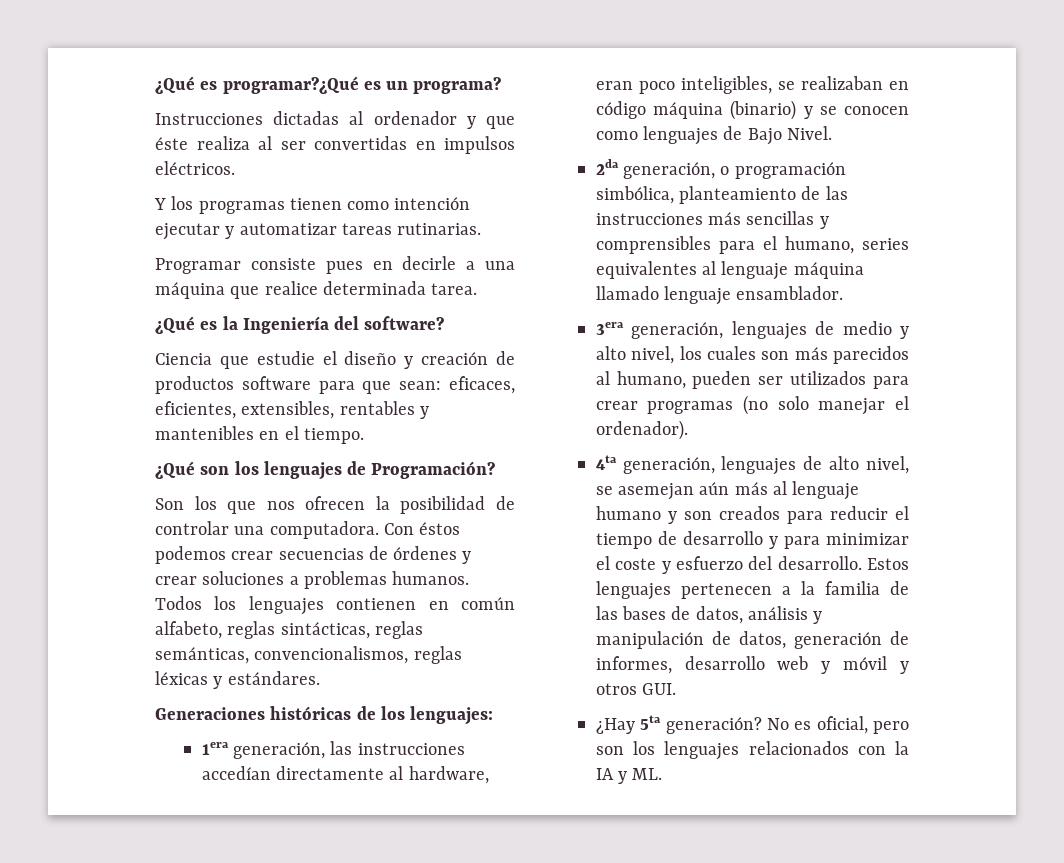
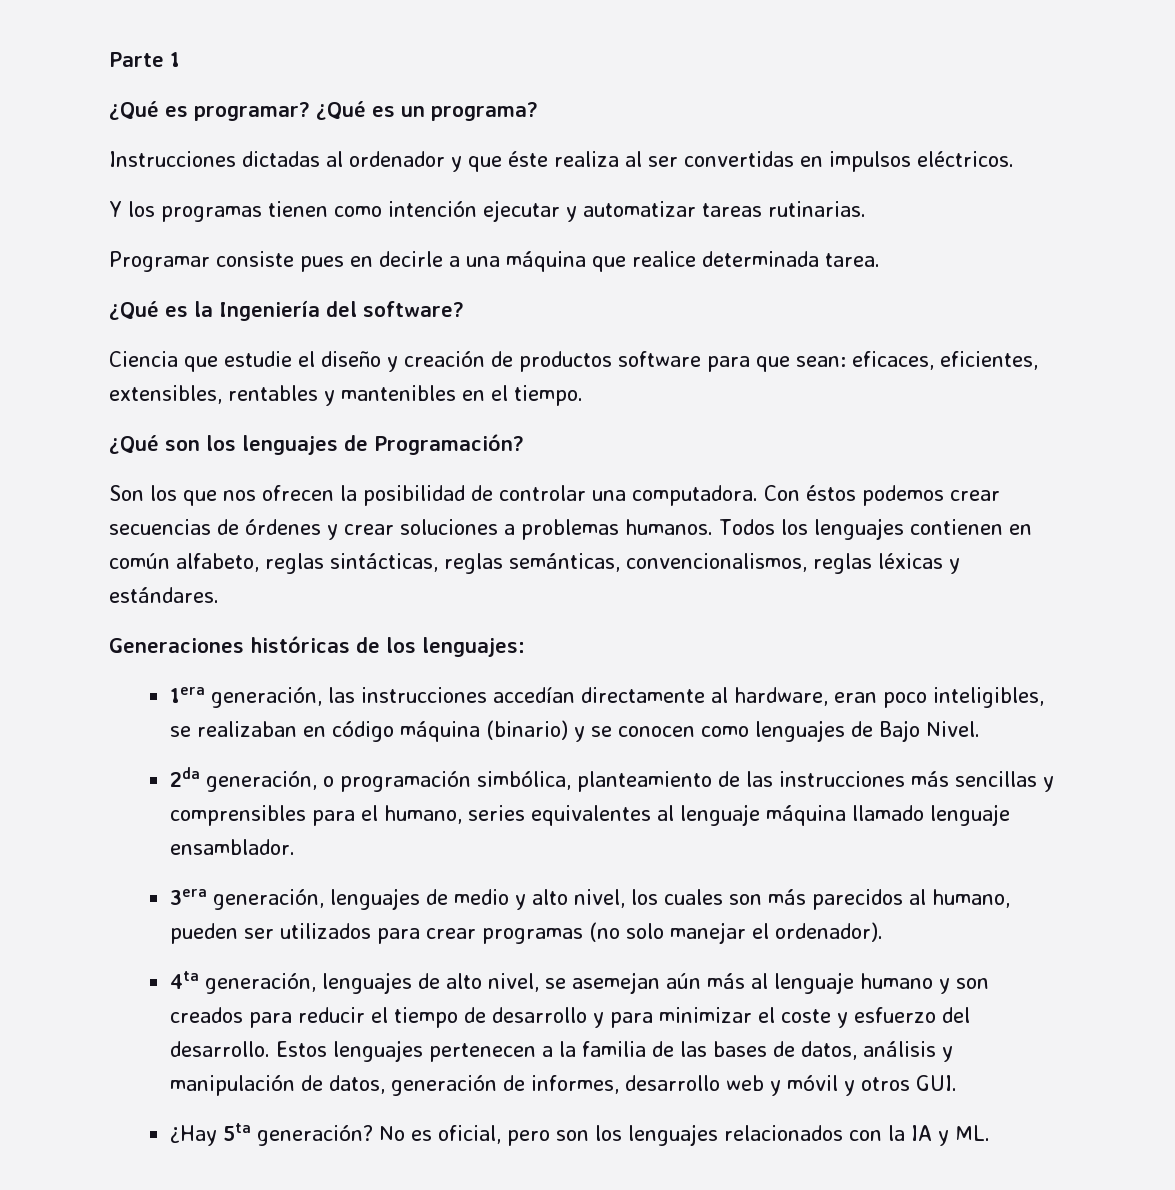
[155,76,359,94] ¿Qué es programar?¿Qué -> [109,52,180,67] [109,101,366,121] Parte 1 // ¿Qué es programar? ¿Qué

